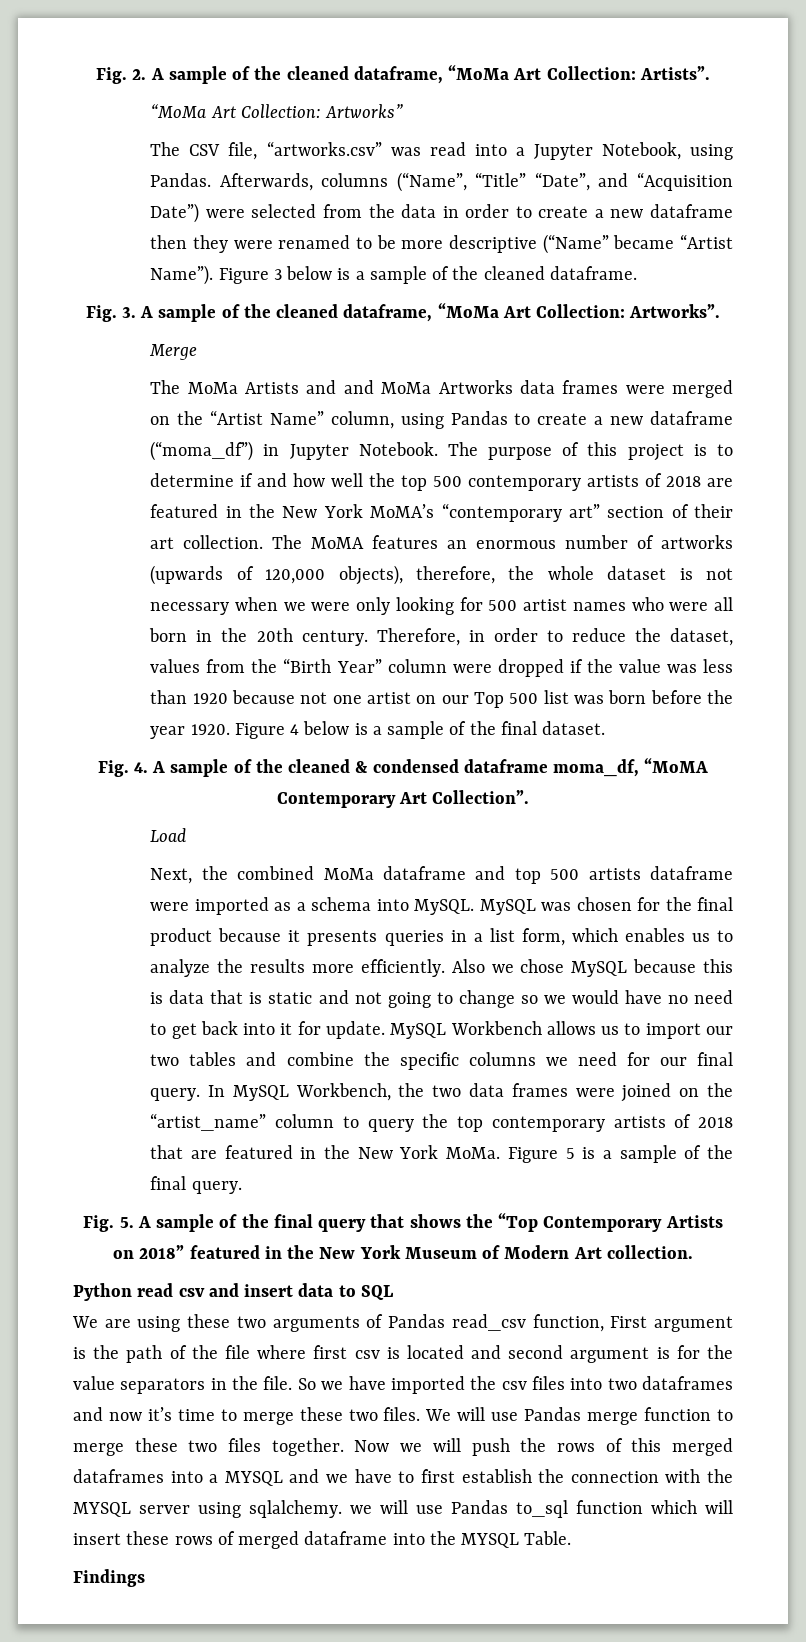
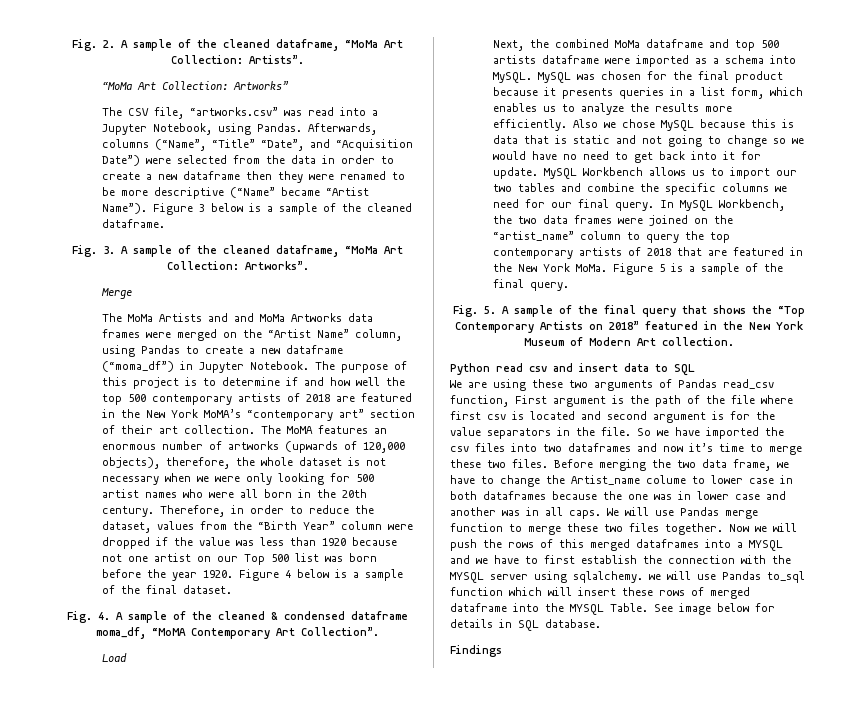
(421, 1414) none -> [554,459,789,471] [450,475,793,487] [450,491,786,500] [450,507,601,519] Before merging the two data frame, we have to change the Artist_name colume to lower case in both dataframes because the one was in lower case and another was in all caps.
(572, 1538) none -> [654,603,775,615] [450,619,601,631] See image below for details in SQL database.

